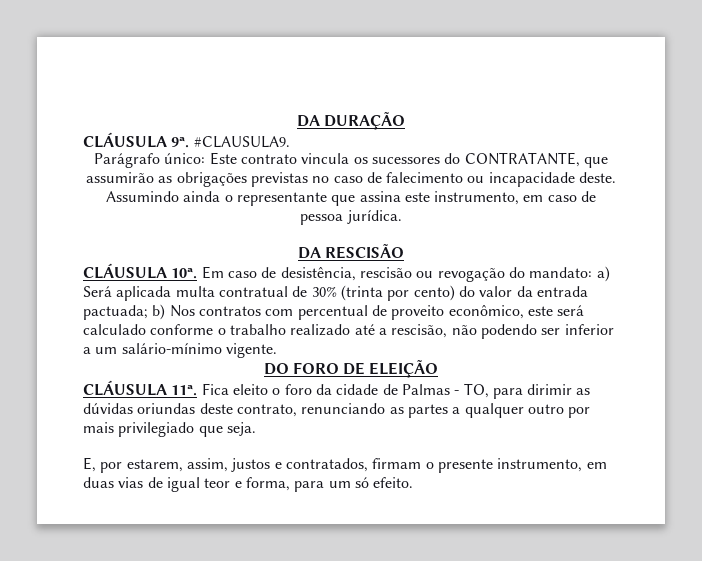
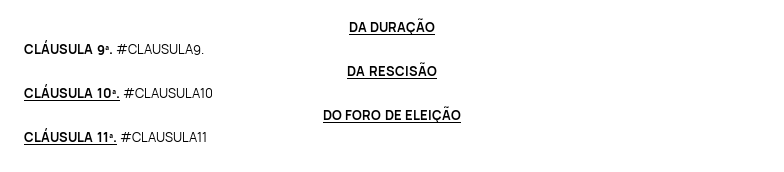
[94,152,608,168] [85,172,617,187] [105,191,597,206] [300,210,402,225] [297,244,405,259] [83,263,610,282] [83,285,588,301] [83,304,585,320] [83,324,614,339] [83,343,277,358] Parágrafo único: Este contrato vincula os sucessores do CONTRATANTE, que assumirão as obrigações previstas no caso de falecimento ou incapacidade deste. Assumindo ainda o representante que assina este instrumento, em caso de pessoa jurídica. // DA RESCISÃO // CLÁUSULA 10ª. Em caso de desistência, rescisão ou revogação do mandato: a) Será aplicada multa contratual de 30% (trinta por cento) do valor da entrada pactuada; b) Nos contratos com percentual de proveito econômico, este será calculado conforme o trabalho realizado até a rescisão, não podendo ser inferior a um salário-mínimo vigente. -> [347,62,437,76] [24,84,214,98] DA RESCISÃO // CLÁUSULA 10ª. #CLAUSULA10
[201,383,591,399] [83,403,591,418] [83,422,256,437] [83,457,607,473] [83,477,414,492] Fica eleito o foro da cidade de Palmas - TO, para dirimir as dúvidas oriundas deste contrato, renunciando as partes a qualquer outro por mais privilegiado que seja. // E, por estarem, assim, justos e contratados, firmam o presente instrumento, em duas vias de igual teor e forma, para um só efeito. -> [120,132,208,142] #CLAUSULA11

